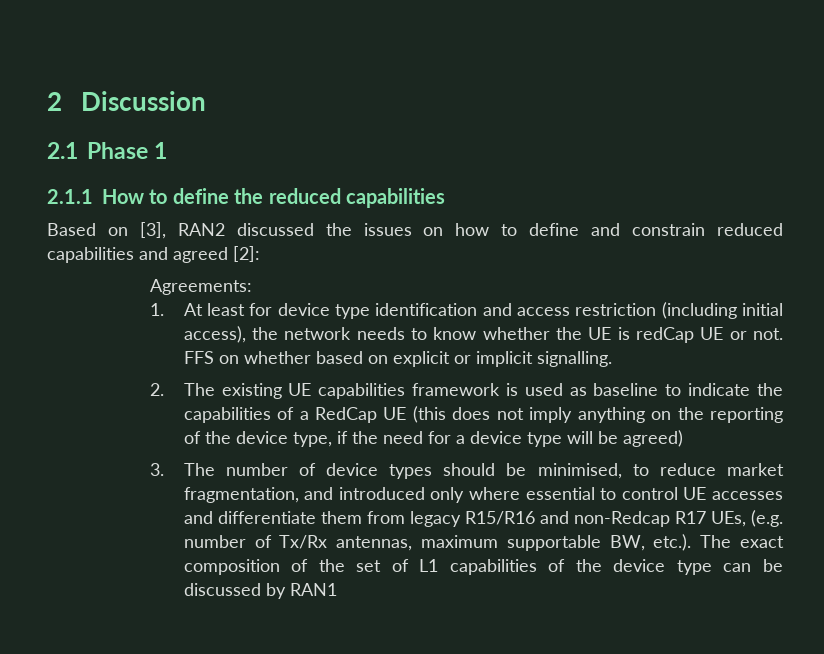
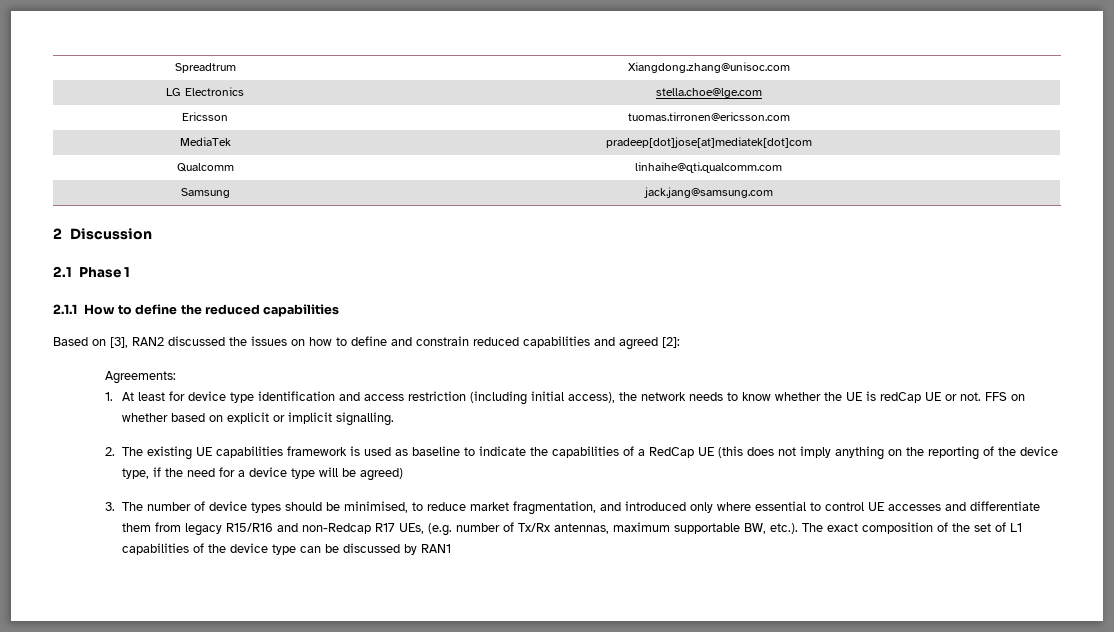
(47, 101) none -> [174,63,236,73] [627,62,790,73] [166,87,244,96] [655,88,762,98] [182,112,228,121] [627,112,790,121] [179,137,231,146] [605,137,812,148] [176,163,234,172] [635,162,782,173] [180,188,230,198] [643,187,773,198] Spreadtrum | Xiangdong.zhang@unisoc.com // LG Electronics | stella.choe@lge.com // Ericsson | tuomas.tirronen@ericsson.com // MediaTek | pradeep[dot]jose[at]mediatek[dot]com // Qualcomm | linhaihe@qti.qualcomm.com // Samsung | jack.jang@samsung.com //

